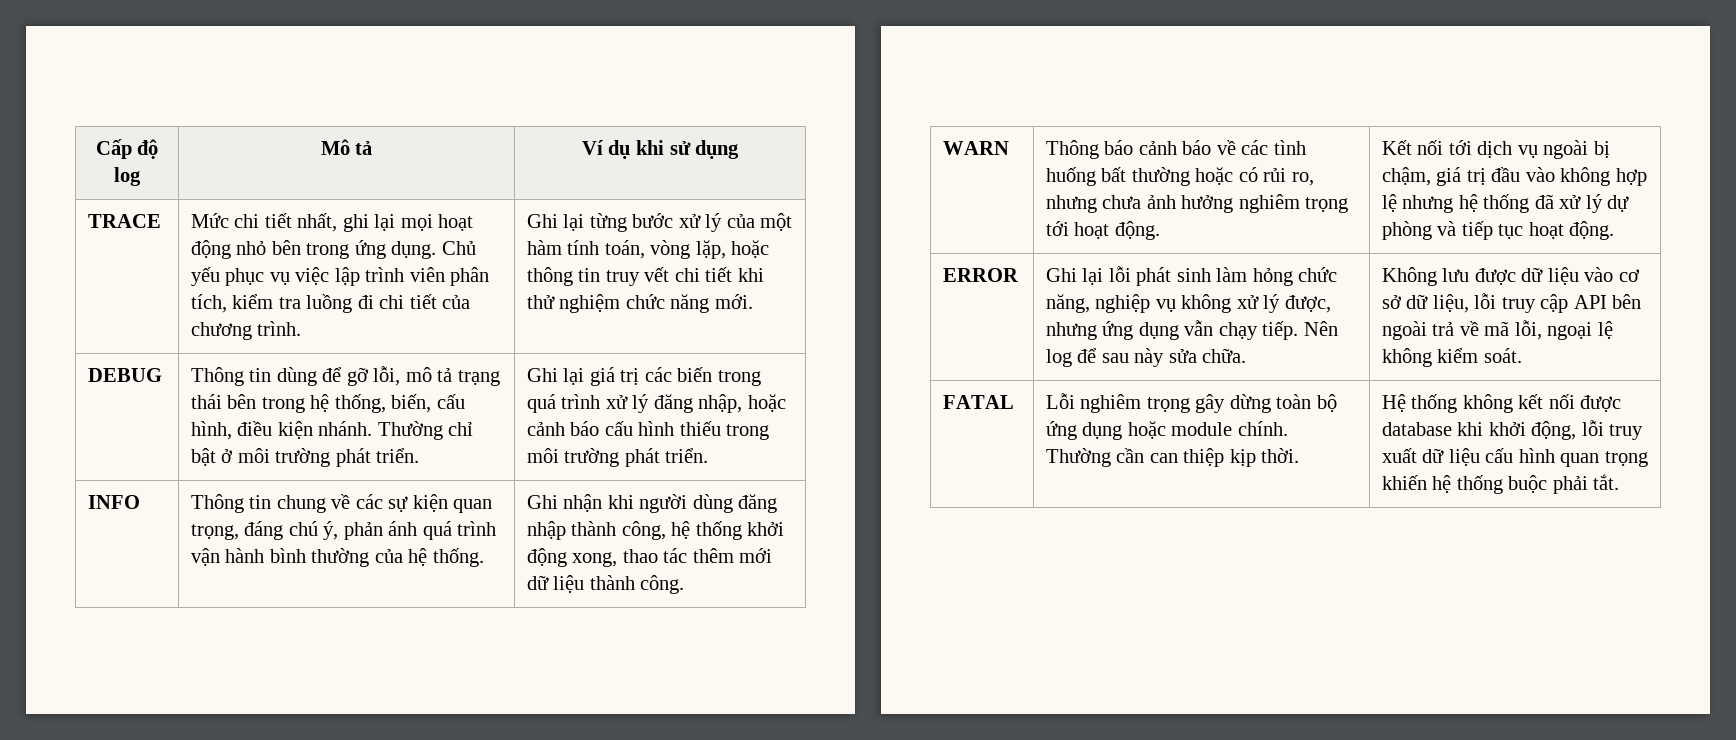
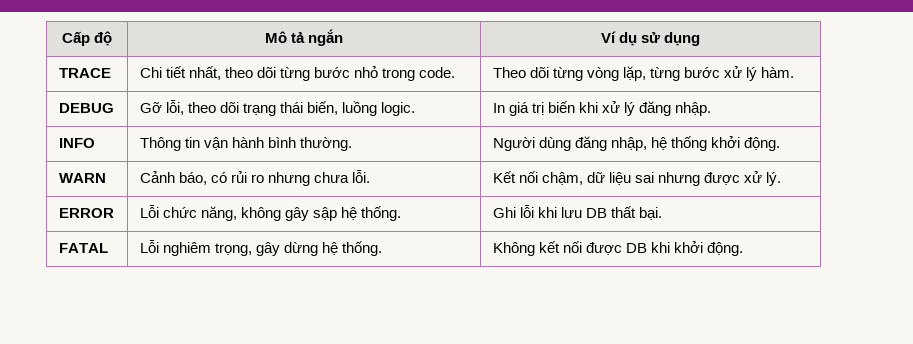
[114,167,141,186] log -> (113, 38) none
(373, 148) none -> [308,29,344,46] ngắn
[636,140,664,155] khi -> (637, 39) none
[190,213,474,232] [190,240,476,259] [190,267,490,286] [190,294,471,313] [190,321,302,340] [526,213,793,232] [526,240,770,259] [526,267,764,286] [526,294,753,313] [87,368,162,382] [190,366,500,386] [190,394,465,413] [190,421,474,440] [190,448,420,467] [526,367,761,386] [526,394,786,413] [526,421,770,440] [526,448,709,467] [87,495,140,509] [190,494,493,513] [190,521,497,540] [190,548,484,567] [526,494,778,513] [526,521,785,540] [526,548,773,567] [526,575,685,594] [942,141,1009,155] [1045,140,1306,159] [1045,167,1314,186] [1045,194,1349,213] [1045,221,1160,240] [1381,140,1610,159] [1381,167,1647,186] [1381,194,1630,213] [1381,221,1615,240] [942,268,1018,282] [1045,266,1338,286] [1045,294,1331,313] [1045,320,1338,340] [1045,348,1247,367] [1381,267,1640,286] [1381,293,1642,313] [1381,320,1613,340] [1381,348,1522,367] Mức chi tiết nhất, ghi lại mọi hoạt động nhỏ bên trong ứng dụng. Chủ yếu phục vụ việc lập trình viên phân tích, kiểm tra luồng đi chi tiết của chương trình. | Ghi lại từng bước xử lý của một hàm tính toán, vòng lặp, hoặc thông tin truy vết chi tiết khi thử nghiệm chức năng mới. // DEBUG | Thông tin dùng để gỡ lỗi, mô tả trạng thái bên trong hệ thống, biến, cấu hình, điều kiện nhánh. Thường chỉ bật ở môi trường phát triển. | Ghi lại giá trị các biến trong quá trình xử lý đăng nhập, hoặc cảnh báo cấu hình thiếu trong môi trường phát triển. // INFO | Thông tin chung về các sự kiện quan trọng, đáng chú ý, phản ánh quá trình vận hành bình thường của hệ thống. | Ghi nhận khi người dùng đăng nhập thành công, hệ thống khởi động xong, thao tác thêm mới dữ liệu thành công. // WARN | Thông báo cảnh báo về các tình huống bất thường hoặc có rủi ro, nhưng chưa ảnh hưởng nghiêm trọng tới hoạt động. | Kết nối tới dịch vụ ngoài bị chậm, giá trị đầu vào không hợp lệ nhưng hệ thống đã xử lý dự phòng và tiếp tục hoạt động. // ERROR | Ghi lại lỗi phát sinh làm hỏng chức năng, nghiệp vụ không xử lý được, nhưng ứng dụng vẫn chạy tiếp. Nên log để sau này sửa chữa. | Không lưu được dữ liệu vào cơ sở dữ liệu, lỗi truy cập API bên ngoài trả về mã lỗi, ngoại lệ không kiểm soát. -> [139,66,456,81] [492,66,795,81] [58,103,114,113] [139,100,416,116] [492,101,712,116] [58,138,95,148] [139,137,353,151] [492,136,781,151] [58,173,106,183] [139,170,371,186] [492,171,782,186] [58,208,114,218] [139,205,402,221] [492,205,663,220] Chi tiết nhất, theo dõi từng bước nhỏ trong code. | Theo dõi từng vòng lặp, từng bước xử lý hàm. // DEBUG | Gỡ lỗi, theo dõi trạng thái biến, luồng logic. | In giá trị biến khi xử lý đăng nhập. // INFO | Thông tin vận hành bình thường. | Người dùng đăng nhập, hệ thống khởi động. // WARN | Cảnh báo, có rủi ro nhưng chưa lỗi. | Kết nối chậm, dữ liệu sai nhưng được xử lý. // ERROR | Lỗi chức năng, không gây sập hệ thống. | Ghi lỗi khi lưu DB thất bại.
[1146,397,1190,413] trọng -> [215,243,253,256] trọng,
[1276,394,1337,412] [1045,421,1288,440] [1045,448,1300,467] [1381,394,1513,413] toàn bộ ứng dụng hoặc module chính. Thường cần can thiệp kịp thời. | Hệ thống không -> [322,241,383,256] [492,242,535,256] hệ thống. | Không
[1381,422,1452,436] database -> [626,243,648,253] DB
[1531,420,1644,440] [1381,448,1648,467] [1381,474,1620,494] động, lỗi truy xuất dữ liệu cấu hình quan trọng khiến hệ thống buộc phải tắt. -> [707,242,744,256] động.

